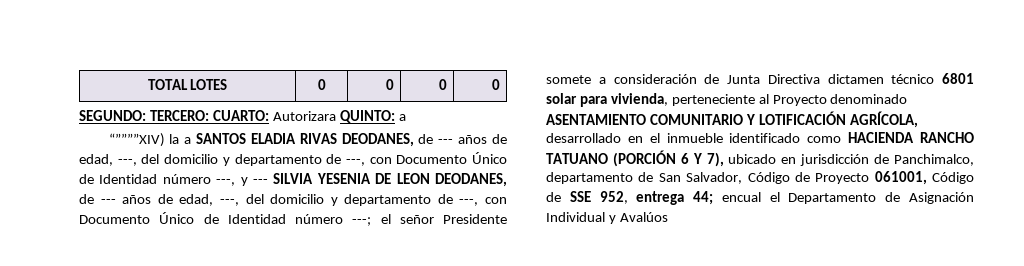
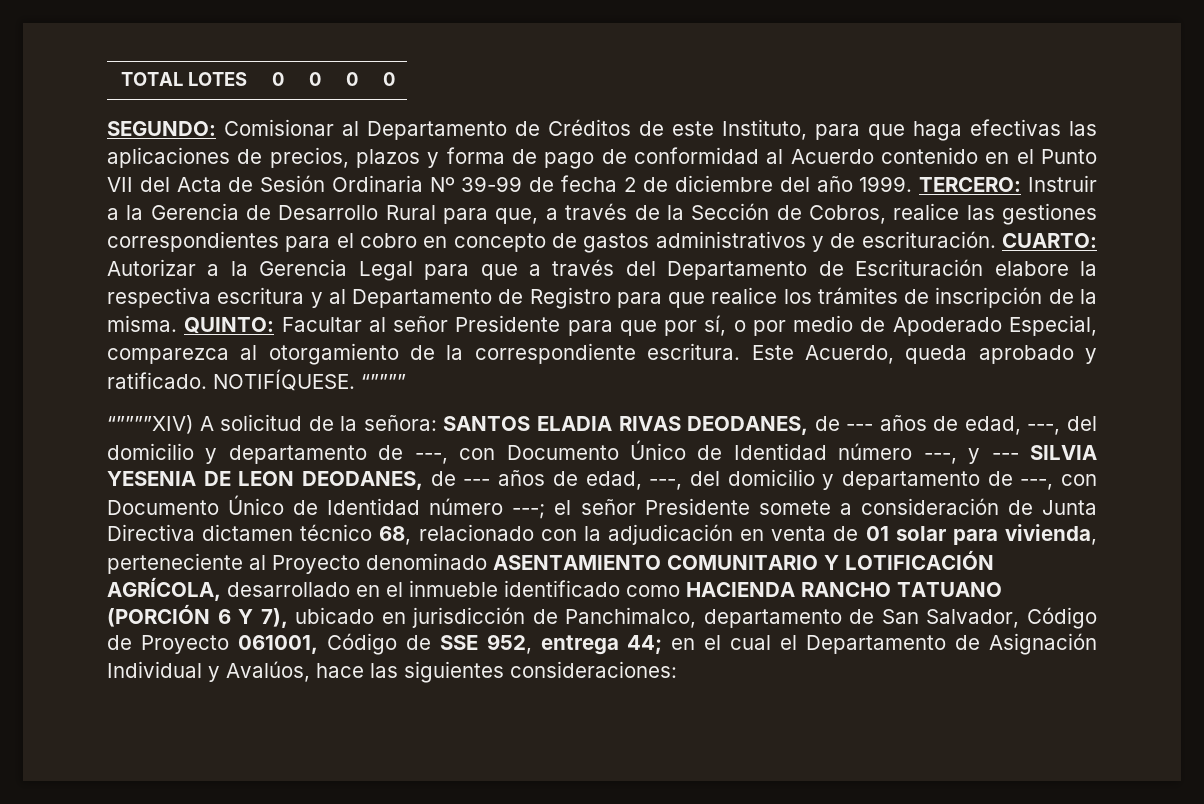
[149,110,406,123] [108,133,192,147] TERCERO: CUARTO: Autorizara QUINTO: a // “””””XIV) la a -> [224,119,1097,141] [107,147,1097,169] [107,175,1097,192] [107,203,1098,225] [107,231,1097,253] [107,259,1097,281] [107,287,1097,309] [107,315,1097,336] [107,343,1097,365] [107,369,406,391] [107,414,437,434] Comisionar al Departamento de Créditos de este Instituto, para que haga efectivas las aplicaciones de precios, plazos y forma de pago de conformidad al Acuerdo contenido en el Punto VII del Acta de Sesión Ordinaria Nº 39-99 de fecha 2 de diciembre del año 1999. TERCERO: Instruir a la Gerencia de Desarrollo Rural para que, a través de la Sección de Cobros, realice las gestiones correspondientes para el cobro en concepto de gastos administrativos y de escrituración. CUARTO: Autorizar a la Gerencia Legal para que a través del Departamento de Escrituración elabore la respectiva escritura y al Departamento de Registro para que realice los trámites de inscripción de la misma. QUINTO: Facultar al señor Presidente para que por sí, o por medio de Apoderado Especial, comparezca al otorgamiento de la correspondiente escritura. Este Acuerdo, queda aprobado y ratificado. NOTIFÍQUESE. “”””” // “””””XIV) A solicitud de la señora:
[942,73,974,84] 6801 -> [379,524,889,545] 68, relacionado con la adjudicación en venta de 01
[721,192,761,202] encual -> [671,635,772,650] en el cual
[619,212,668,222] Avalúos -> [226,661,677,683] Avalúos, hace las siguientes consideraciones:

